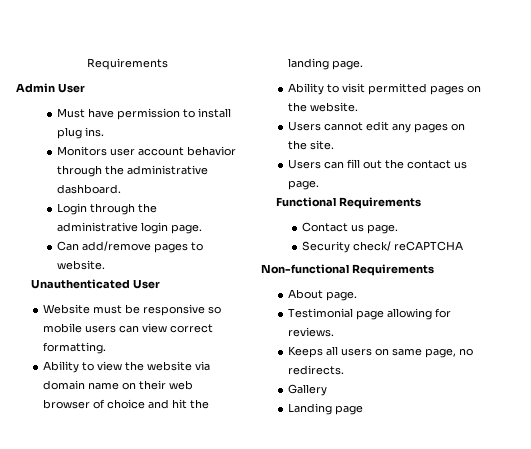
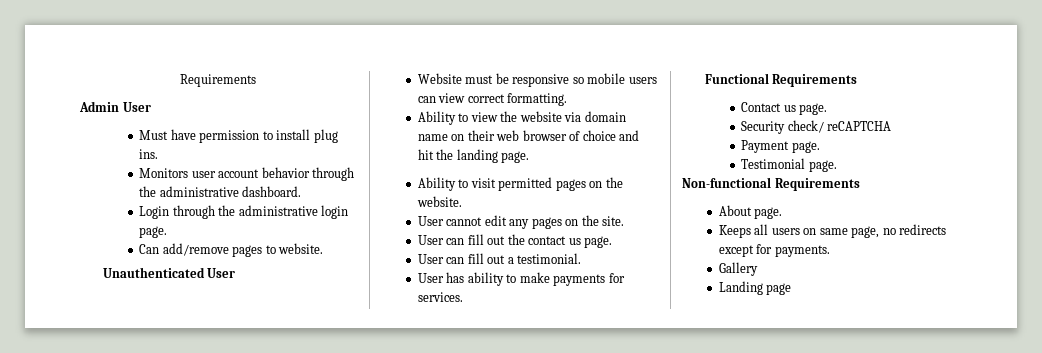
[287,121,321,131] Users -> [417,216,444,226] User
[287,159,321,169] Users -> [417,235,444,245] User
(319, 185) none -> [417,253,582,264] [417,272,625,286] [417,292,463,302] // User can fill out a testimonial. // User has ability to make payments for services.
(464, 246) none -> [741,140,820,153] [741,158,837,172] // Payment page. // Testimonial page.
[287,308,451,320] [287,327,334,337] // Testimonial page allowing for reviews. -> (783, 213) none
[287,365,344,375] redirects. -> [899,224,947,235] [718,244,830,257] redirects except for payments.

